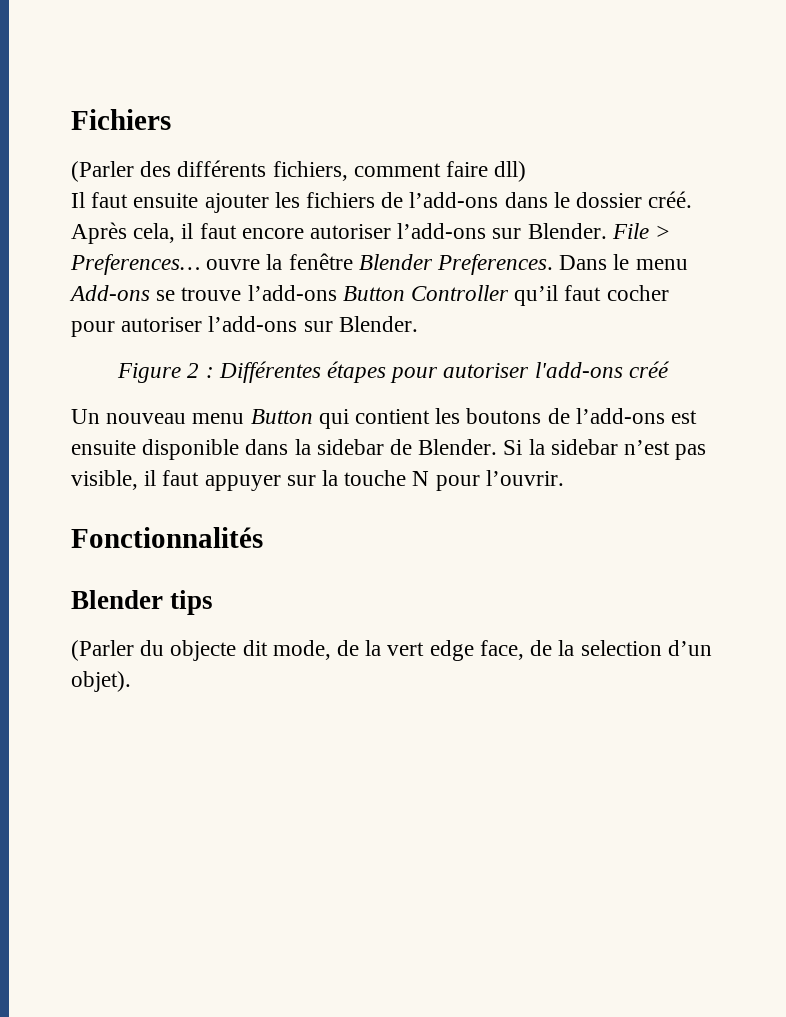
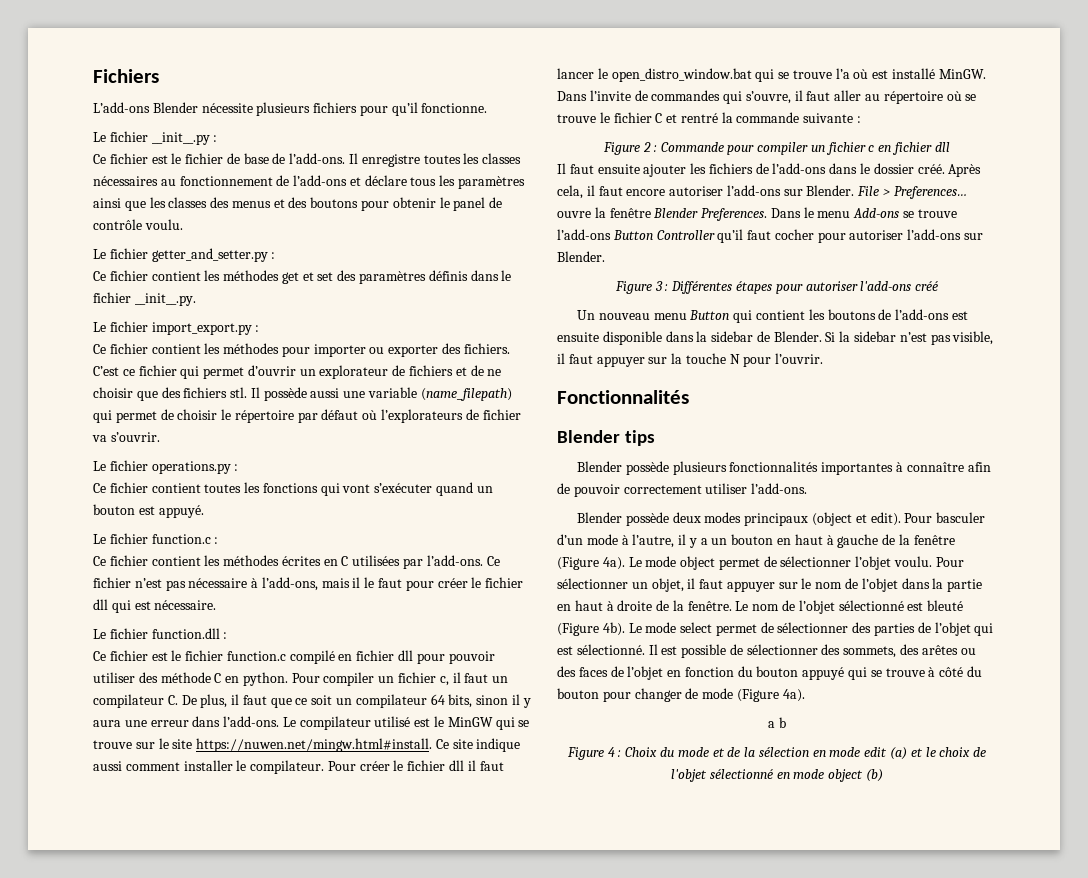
[71,160,527,182] (Parler des différents fichiers, comment faire dll) -> [93,102,488,116] [93,131,218,145] [93,153,522,167] [93,175,526,189] [93,197,503,211] [93,219,183,230] [93,248,276,262] [93,270,512,284] [93,292,196,306] [93,321,260,335] [93,343,510,357] [93,365,502,379] [93,387,512,401] [93,409,521,423] [92,432,160,442] [93,460,239,474] [93,482,493,496] [93,504,204,518] [93,533,219,544] [93,555,500,569] [93,577,524,591] [93,599,217,613] [93,628,228,639] [93,650,495,664] [93,672,509,686] [93,694,531,708] [93,716,530,730] [93,738,521,752] [93,760,504,774] [557,68,986,82] [557,90,977,104] [557,112,862,123] [603,142,950,155] L’add-ons Blender nécessite plusieurs fichiers pour qu’il fonctionne. // Le fichier __init__.py : // Ce fichier est le fichier de base de l’add-ons. Il enregistre toutes les classes nécessaires au fonctionnement de l’add-ons et déclare tous les paramètres ainsi que les classes des menus et des boutons pour obtenir le panel de contrôle voulu. // Le fichier getter_and_setter.py : // Ce fichier contient les méthodes get et set des paramètres définis dans le fichier __init__.py. // Le fichier import_export.py : // Ce fichier contient les méthodes pour importer ou exporter des fichiers. C’est ce fichier qui permet d’ouvrir un explorateur de fichiers et de ne choisir que des fichiers stl. Il possède aussi une variable (name_filepath) qui permet de choisir le répertoire par défaut où l’explorateurs de fichier va s’ouvrir. // Le fichier operations.py : // Ce fichier contient toutes les fonctions qui vont s’exécuter quand un bouton est appuyé. // Le fichier function.c : // Ce fichier contient les méthodes écrites en C utilisées par l’add-ons. Ce fichier n’est pas nécessaire à l’add-ons, mais il le faut pour créer le fichier dll qui est nécessaire. // Le fichier function.dll : // Ce fichier est le fichier function.c compilé en fichier dll pour pouvoir utiliser des méthode C en python. Pour compiler un fichier c, il faut un compilateur C. De plus, il faut que ce soit un compilateur 64 bits, sinon il y aura une erreur dans l’add-ons. Le compilateur utilisé est le MinGW qui se trouve sur le site https://nuwen.net/mingw.html#install. Ce site indique aussi comment installer le compilateur. Pour créer le fichier dll il faut lancer le open_distro_window.bat qui se trouve l’a où est installé MinGW. Dans l’invite de commandes qui s’ouvre, il faut aller au répertoire où se trouve le fichier C et rentré la commande suivante : // Figure 2 : Commande pour compiler un fichier c en fichier dll
[187,363,200,378] 2 -> [654,281,663,291] 3
[71,640,712,661] [71,671,131,692] (Parler du objecte dit mode, de la vert edge face, de la selection d’un objet). -> [577,461,991,475] [557,483,808,497] [577,512,986,526] [557,534,955,548] [557,556,964,570] [557,578,983,592] [557,600,964,614] [557,622,994,636] [557,644,976,658] [557,666,982,680] [557,688,805,702] [768,717,786,728] [566,747,987,760] [671,769,883,782] Blender possède plusieurs fonctionnalités importantes à connaître afin de pouvoir correctement utiliser l’add-ons. // Blender possède deux modes principaux (object et edit). Pour basculer d’un mode à l’autre, il y a un bouton en haut à gauche de la fenêtre (Figure 4a). Le mode object permet de sélectionner l’objet voulu. Pour sélectionner un objet, il faut appuyer sur le nom de l’objet dans la partie en haut à droite de la fenêtre. Le nom de l’objet sélectionné est bleuté (Figure 4b). Le mode select permet de sélectionner des parties de l’objet qui est sélectionné. Il est possible de sélectionner des sommets, des arêtes ou des faces de l’objet en fonction du bouton appuyé qui se trouve à côté du bouton pour changer de mode (Figure 4a). // a b // Figure 4 : Choix du mode et de la sélection en mode edit (a) et le choix de l'objet sélectionné en mode object (b)

